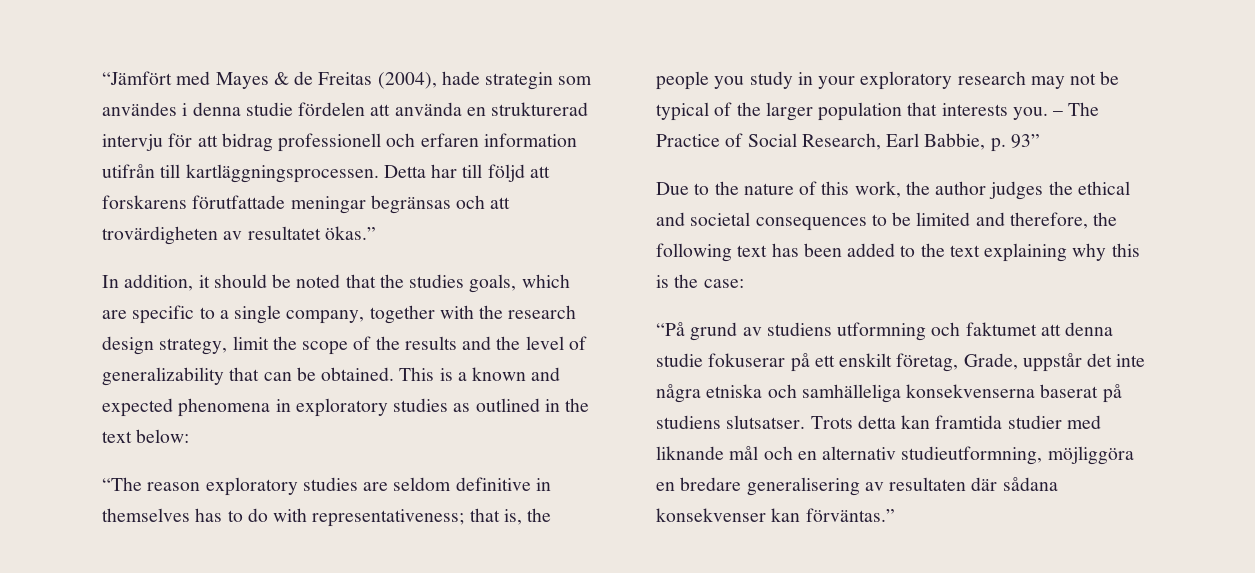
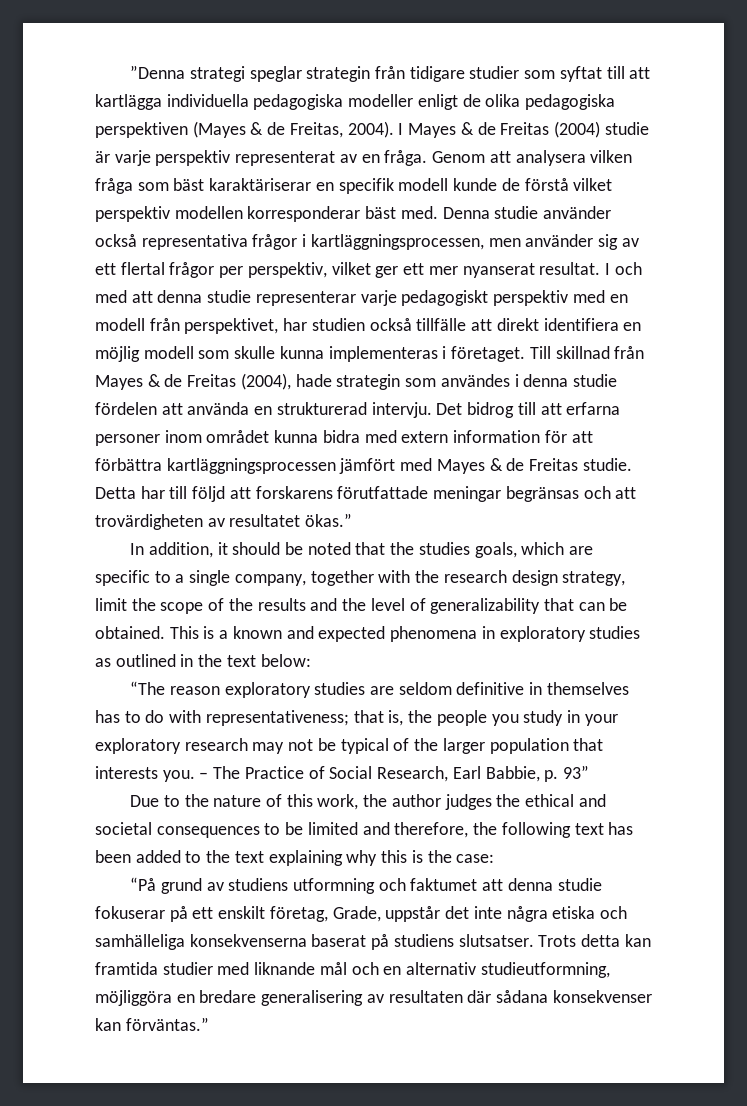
[102,71,211,85] “Jämfört med -> [130,65,651,82] [95,94,616,110] [95,121,649,138] [95,150,633,166] [95,178,613,194] [95,206,612,222] [95,234,639,250] [95,262,642,278] [95,290,628,306] [95,318,642,334] [95,346,645,362] ”Denna strategi speglar strategin från tidigare studier som syftat till att kartlägga individuella pedagogiska modeller enligt de olika pedagogiska perspektiven (Mayes & de Freitas, 2004). I Mayes & de Freitas (2004) studie är varje perspektiv representerat av en fråga. Genom att analysera vilken fråga som bäst karaktäriserar en specifik modell kunde de förstå vilket perspektiv modellen korresponderar bäst med. Denna studie använder också representativa frågor i kartläggningsprocessen, men använder sig av ett flertal frågor per perspektiv, vilket ger ett mer nyanserat resultat. I och med att denna studie representerar varje pedagogiskt perspektiv med en modell från perspektivet, har studien också tillfälle att direkt identifiera en möjlig modell som skulle kunna implementeras i företaget. Till skillnad från
[102,133,577,152] [102,164,379,183] intervju för att bidrag professionell och erfaren information utifrån till kartläggningsprocessen. -> [371,402,621,418] [95,430,593,446] [95,458,632,474] intervju. Det bidrog till att erfarna personer inom området kunna bidra med extern information för att förbättra kartläggningsprocessen jämfört med Mayes & de Freitas studie.
[706,384,763,398] etniska -> [552,906,596,919] etiska

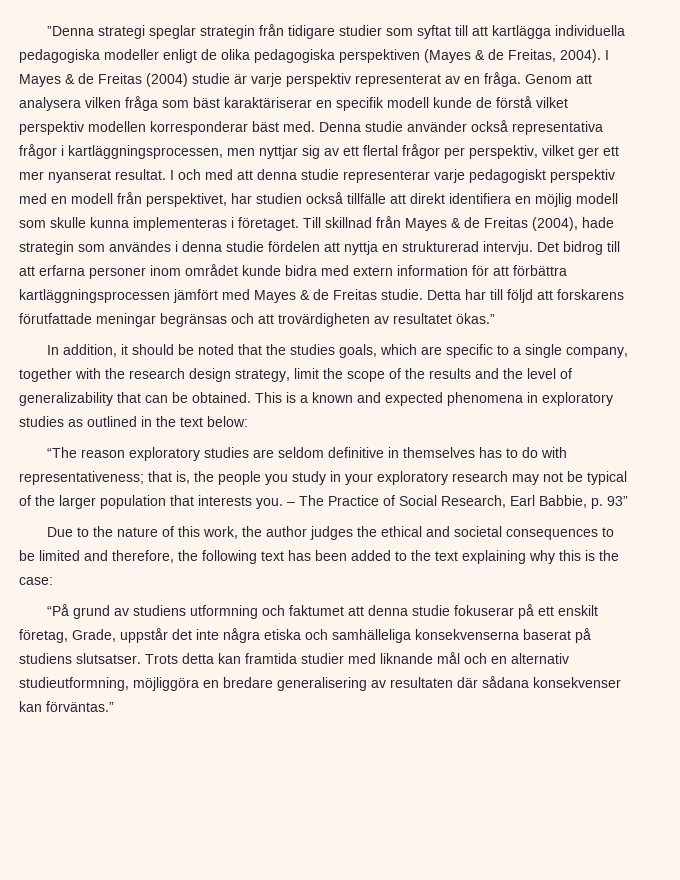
[525,234,594,247] använder -> [259,145,298,159] nyttjar
[187,402,250,415] använda -> [344,241,378,255] nyttja
[274,430,319,443] kunna -> [242,265,281,276] kunde

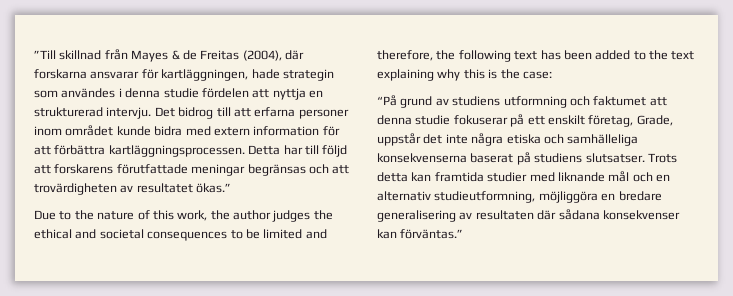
[47,24,626,39] [19,49,609,63] [19,72,592,87] [19,96,568,111] [19,120,603,135] [19,144,619,159] [19,169,615,183] [19,192,618,207] [19,217,321,231] ”Denna strategi speglar strategin från tidigare studier som syftat till att kartlägga individuella pedagogiska modeller enligt de olika pedagogiska perspektiven (Mayes & de Freitas, 2004). I Mayes & de Freitas (2004) studie är varje perspektiv representerat av en fråga. Genom att analysera vilken fråga som bäst karaktäriserar en specifik modell kunde de förstå vilket perspektiv modellen korresponderar bäst med. Denna studie använder också representativa frågor i kartläggningsprocessen, men nyttjar sig av ett flertal frågor per perspektiv, vilket ger ett mer nyanserat resultat. I och med att denna studie representerar varje pedagogiskt perspektiv med en modell från perspektivet, har studien också tillfälle att direkt identifiera en möjlig modell som skulle kunna implementeras i företaget. Till -> [34,50,56,59] ”Till
(578, 224) none -> [285,50,304,60] [34,69,249,81] där forskarna ansvarar för kartläggningen,
[19,289,423,303] kartläggningsprocessen jämfört med Mayes & de Freitas studie. -> [108,145,245,157] kartläggningsprocessen.
[47,344,629,358] [19,368,572,382] [19,392,613,406] [19,416,248,427] [47,447,568,461] [19,471,627,485] [19,495,628,509] // In addition, it should be noted that the studies goals, which are specific to a single company, together with the research design strategy, limit the scope of the results and the level of generalizability that can be obtained. This is a known and expected phenomena in exploratory studies as outlined in the text below: // “The reason exploratory studies are seldom definitive in themselves has to do with representativeness; that is, the people you study in your exploratory research may not be typical of the larger population that interests you. – The Practice of Social Research, Earl Babbie, p. 93” -> (232, 188) none

